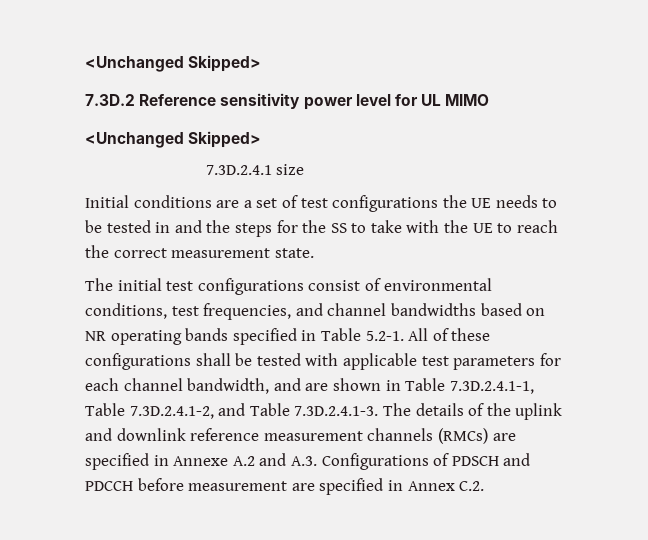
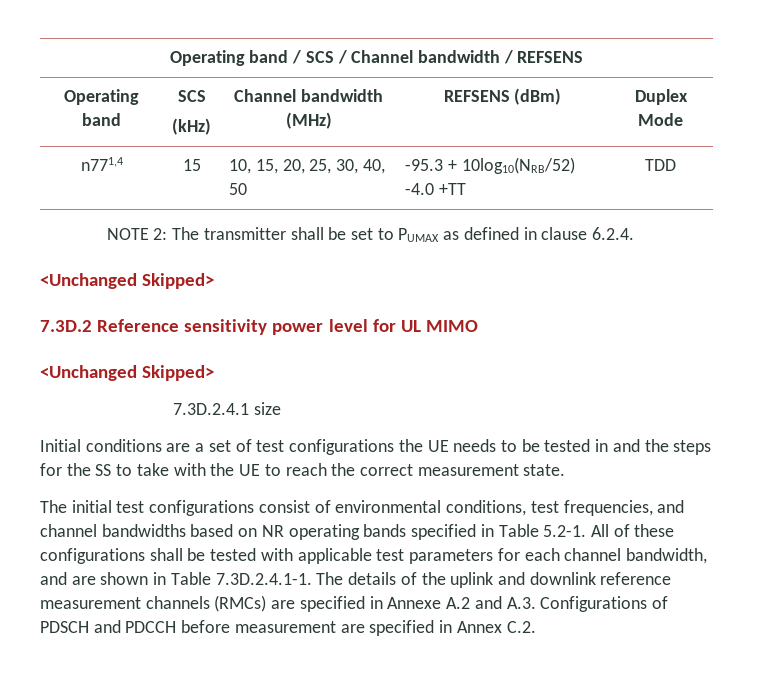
(85, 64) none -> [169,50,584,66] [64,89,139,105] [82,113,121,126] [177,90,206,102] [172,118,211,135] [234,89,383,102] [285,112,332,129] [443,88,562,105] [634,89,688,105] [638,113,683,126] [80,157,123,171] [182,159,201,171] [229,159,385,174] [229,183,248,195] [405,157,575,174] [405,183,466,195] [645,159,676,171] [106,227,635,242] Operating band / SCS / Channel bandwidth / REFSENS // Operating band | SCS // (kHz) | Channel bandwidth (MHz) | REFSENS (dBm) | Duplex Mode // n771,4 | 15 | 10, 15, 20, 25, 30, 40, 50 | -95.3 + 10log10(NRB/52) -4.0 +TT | TDD // NOTE 2: The transmitter shall be set to PUMAX as defined in clause 6.2.4. //
[449,381,534,394] [85,403,379,419] 7.3D.2.4.1-1, Table 7.3D.2.4.1-2, and Table 7.3D.2.4.1-3. -> [215,573,312,585] 7.3D.2.4.1-1.

